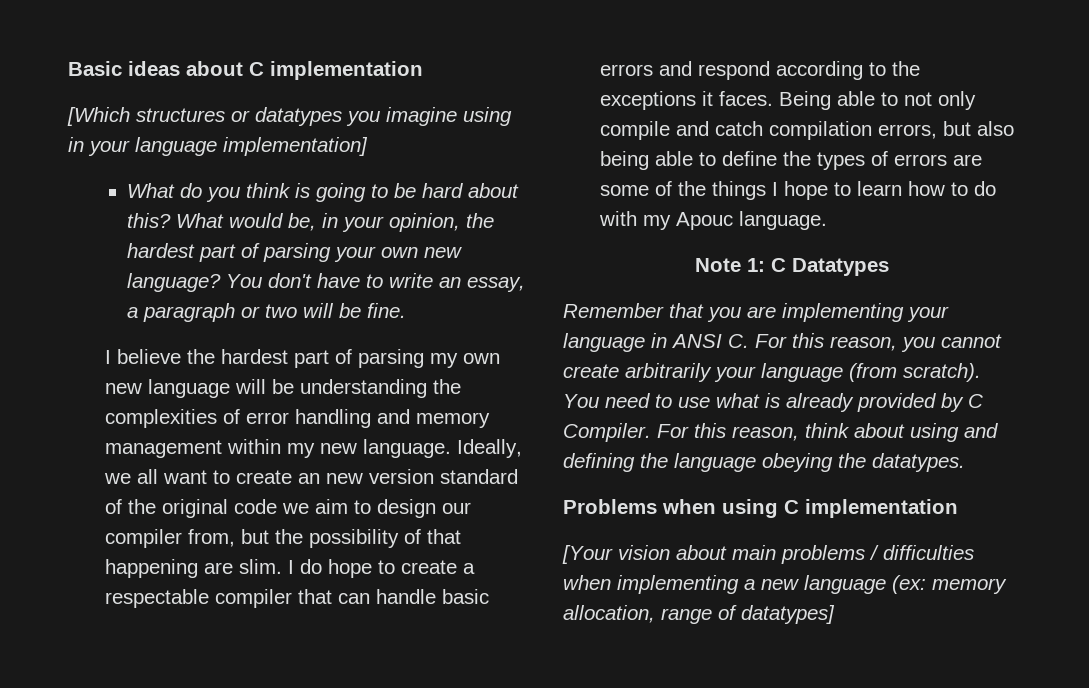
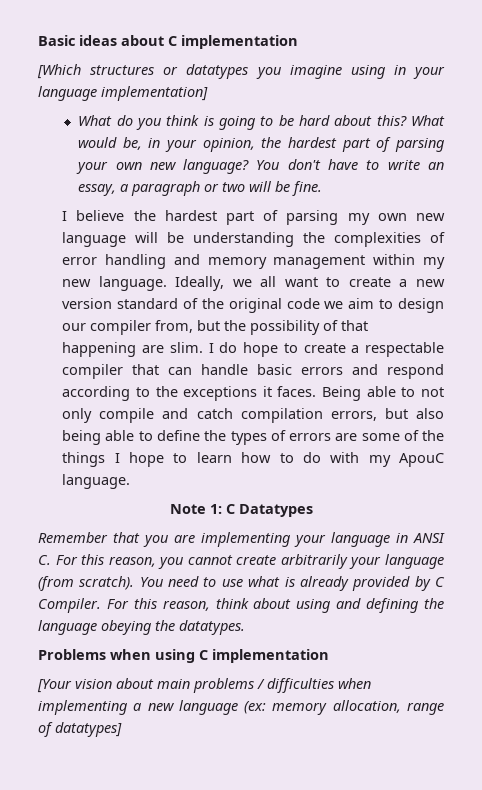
[297,473,320,484] an -> [399,279,408,287] a
[675,212,733,230] Apouc -> [398,453,444,467] ApouC

